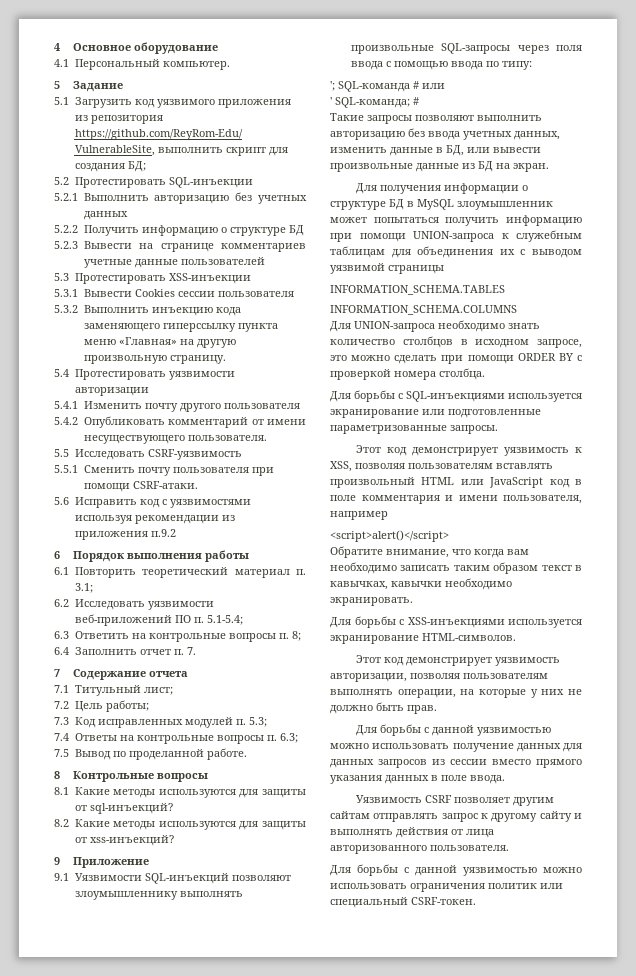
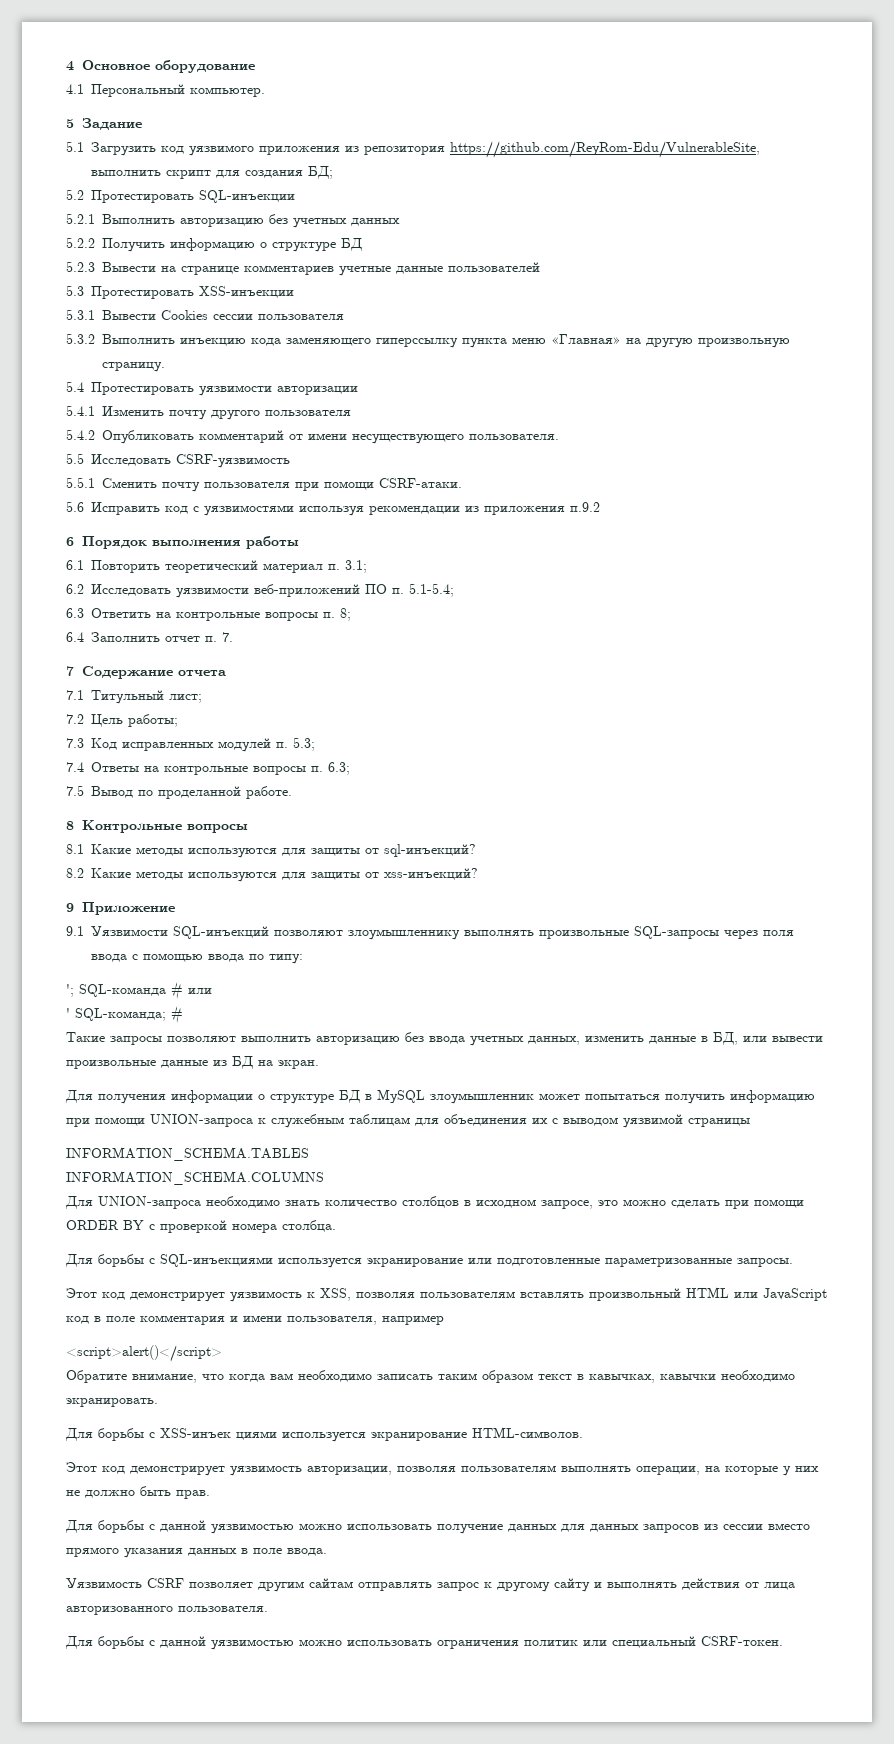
[407,617,505,628] XSS-инъекциями -> [160,1428,277,1440] XSS-инъек циями

